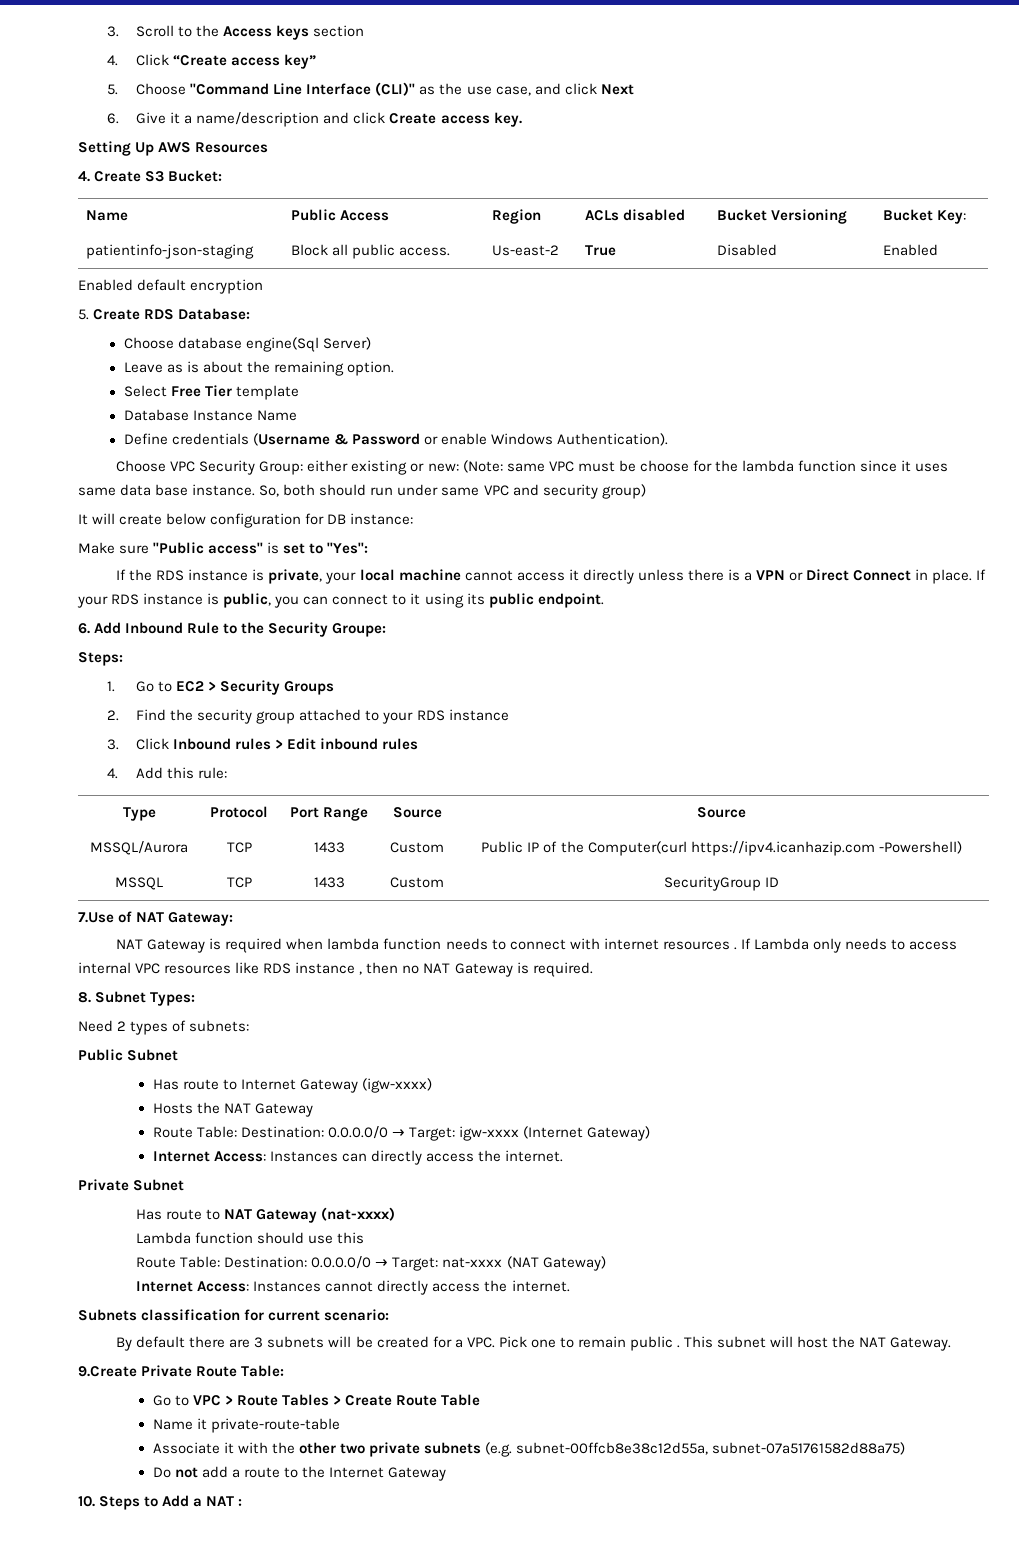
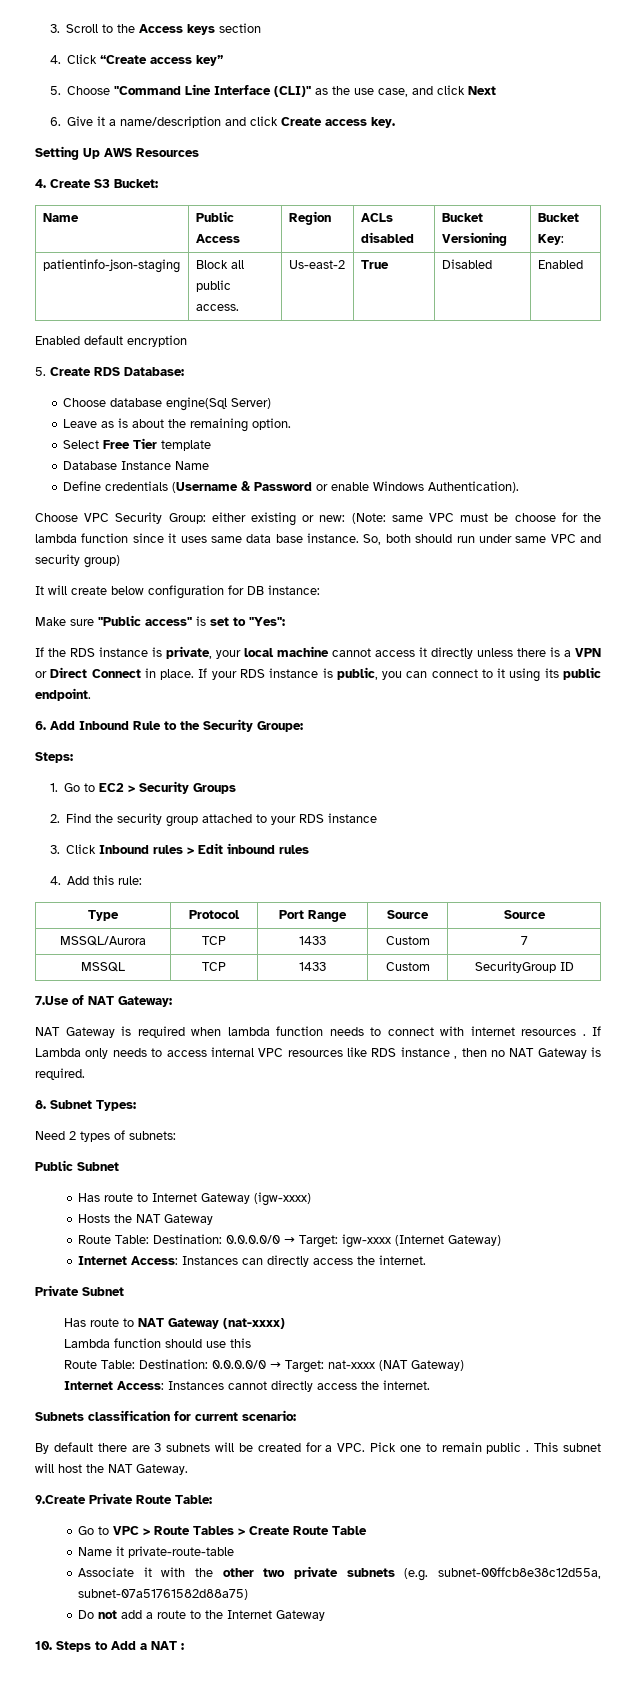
[481,841,962,856] Public IP of the Computer(curl https://ipv4.icanhazip.com -Powershell) -> [520,936,528,945] 7

